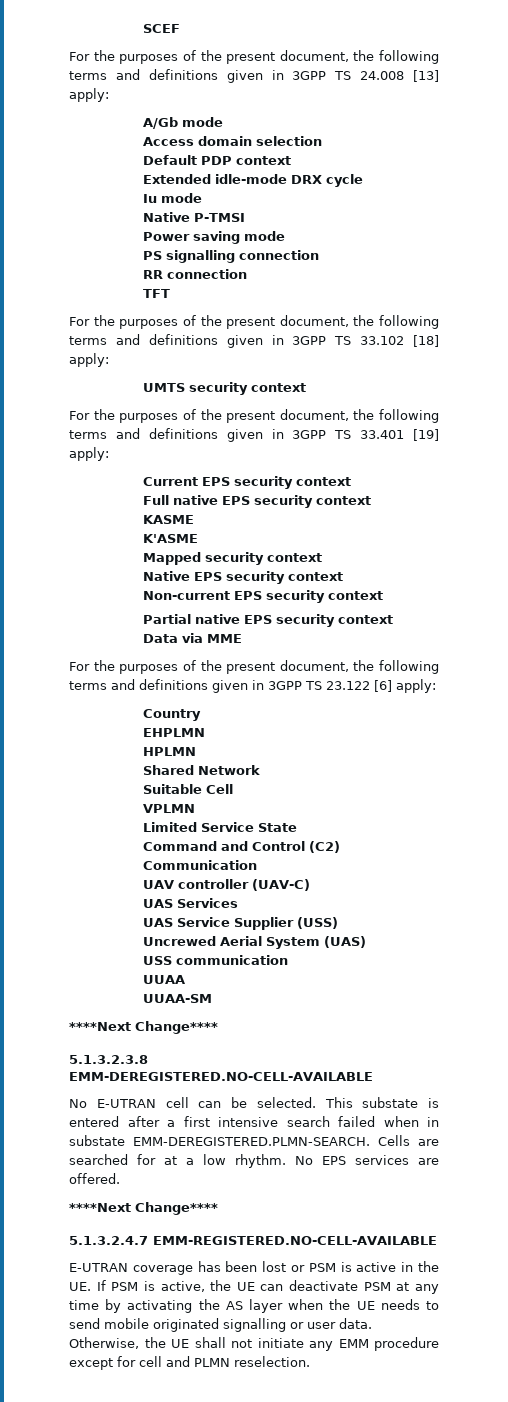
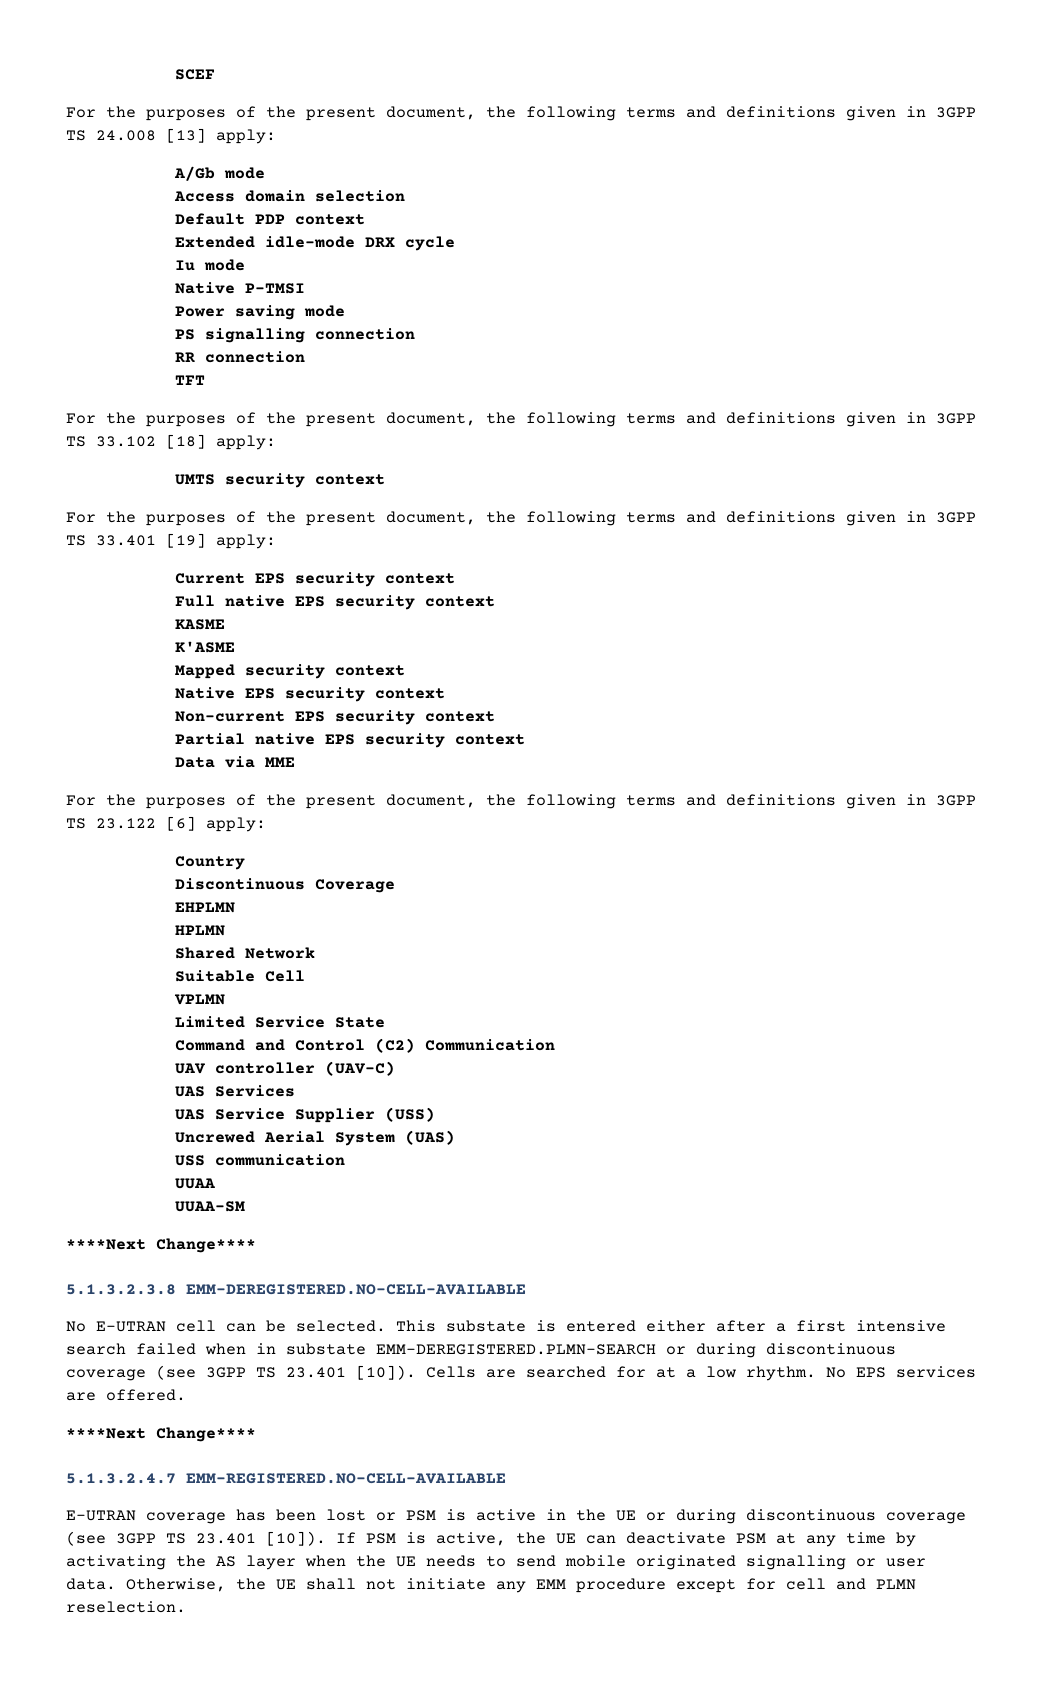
(202, 715) none -> [174,878,395,893] // Discontinuous Coverage
(119, 1121) none -> [646,1320,706,1332] either
[133,1137,370,1146] EMM-DEREGISTERED.PLMN-SEARCH. -> [376,1343,896,1358] [66,1365,416,1381] EMM-DEREGISTERED.PLMN-SEARCH or during discontinuous coverage (see 3GPP TS 23.401 [10]).
[69,1282,91,1291] UE. -> [616,1509,966,1524] [66,1531,326,1546] UE or during discontinuous coverage (see 3GPP TS 23.401 [10]).

